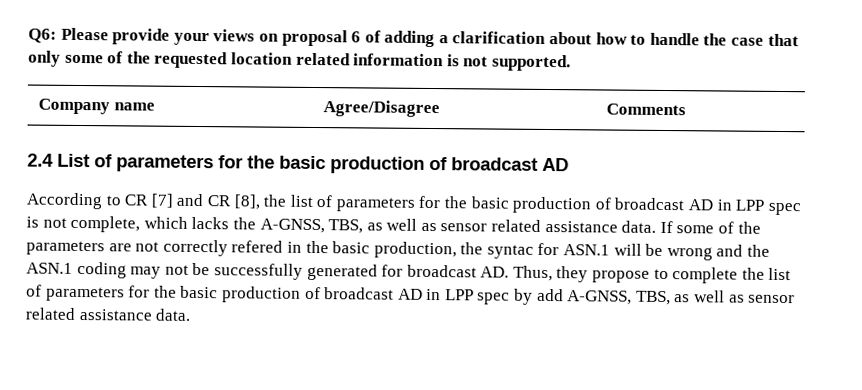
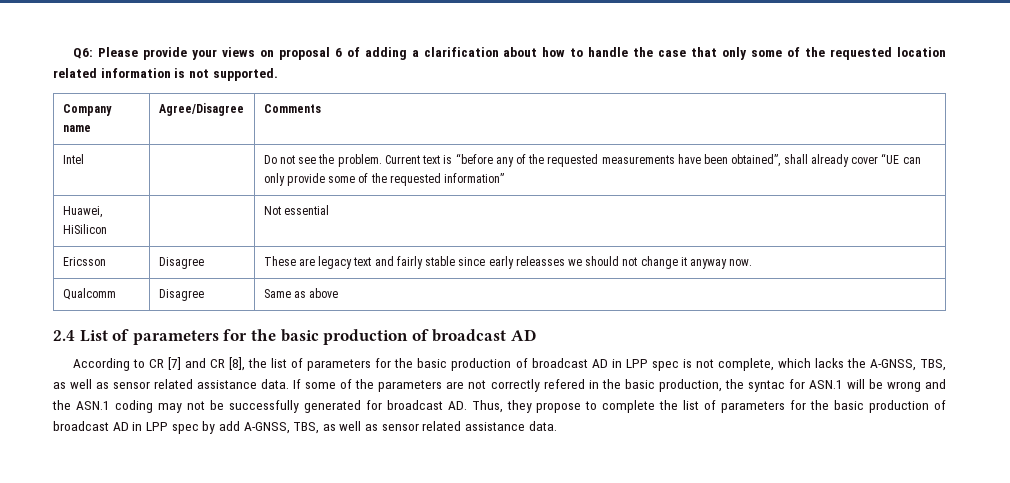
(686, 109) none -> [62,154,84,164] [263,153,921,167] [263,173,505,186] [62,206,102,218] [62,224,107,234] [263,205,329,215] [62,257,106,266] [158,257,204,269] [263,256,753,269] [62,288,116,300] [158,289,204,301] [263,288,339,298] // Intel | | Do not see the problem. Current text is “before any of the requested measurements have been obtained”, shall already cover “UE can only provide some of the requested information” // Huawei, HiSilicon | | Not essential // Ericsson | Disagree | These are legacy text and fairly stable since early releasses we should not change it anyway now. // Qualcomm | Disagree | Same as above

